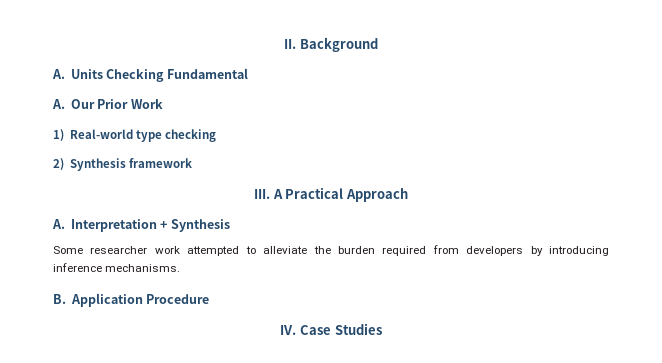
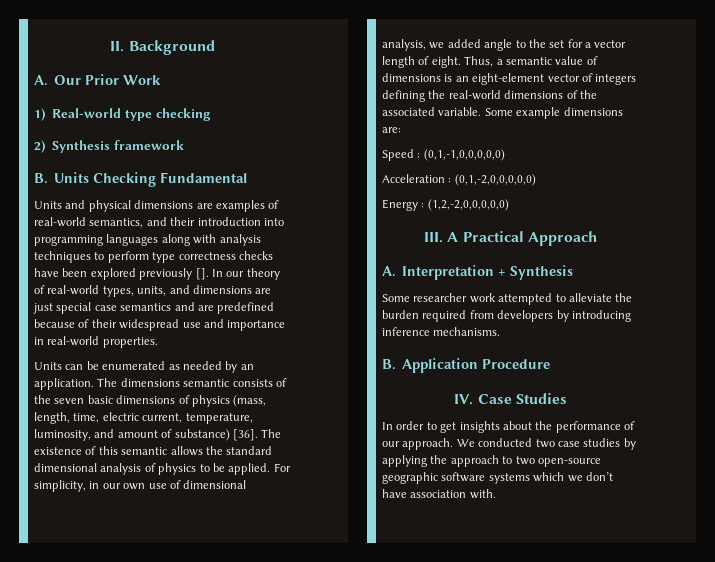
[52,68,248,82] // A. Units Checking Fundamental -> (215, 47) none
(192, 163) none -> [34,172,248,187] [34,200,280,212] [34,217,284,228] [34,234,261,246] [34,251,273,263] [34,268,280,280] [34,285,272,297] [33,302,275,314] [34,319,286,331] [34,336,158,348] [34,361,254,373] [34,378,287,390] [34,395,267,407] [34,412,253,424] [34,429,282,441] [34,446,273,456] [34,463,291,475] [34,480,247,492] [382,39,627,51] [382,56,598,68] [382,73,637,85] [382,90,597,102] [382,107,623,119] [382,127,401,133] [382,149,505,161] [382,174,536,186] [382,199,509,211] // B. Units Checking Fundamental // Units and physical dimensions are examples of real-world semantics, and their introduction into programming languages along with analysis techniques to perform type correctness checks have been explored previously []. In our theory of real-world types, units, and dimensions are just special case semantics and are predefined because of their widespread use and importance in real-world properties. // Units can be enumerated as needed by an application. The dimensions semantic consists of the seven basic dimensions of physics (mass, length, time, electric current, temperature, luminosity, and amount of substance) [36]. The existence of this semantic allows the standard dimensional analysis of physics to be applied. For simplicity, in our own use of dimensional analysis, we added angle to the set for a vector length of eight. Thus, a semantic value of dimensions is an eight-element vector of integers defining the real-world dimensions of the associated variable. Some example dimensions are: // Speed : (0,1,-1,0,0,0,0,0) // Acceleration : (0,1,-2,0,0,0,0,0) // Energy : (1,2,-2,0,0,0,0,0)
(382, 329) none -> [382,421,635,433] [382,438,636,450] [382,455,601,467] [382,472,613,484] [382,489,496,499] // In order to get insights about the performance of our approach. We conducted two case studies by applying the approach to two open-source geographic software systems which we don’t have association with.

